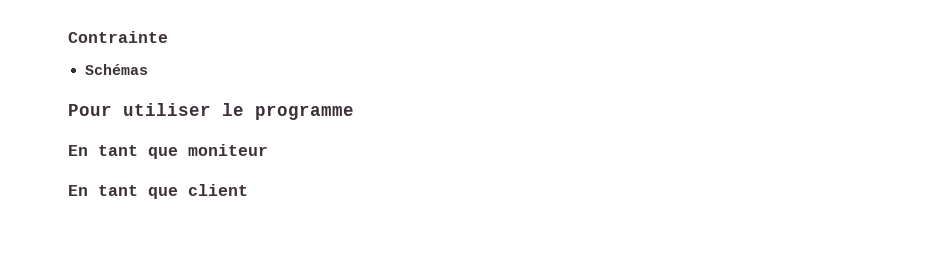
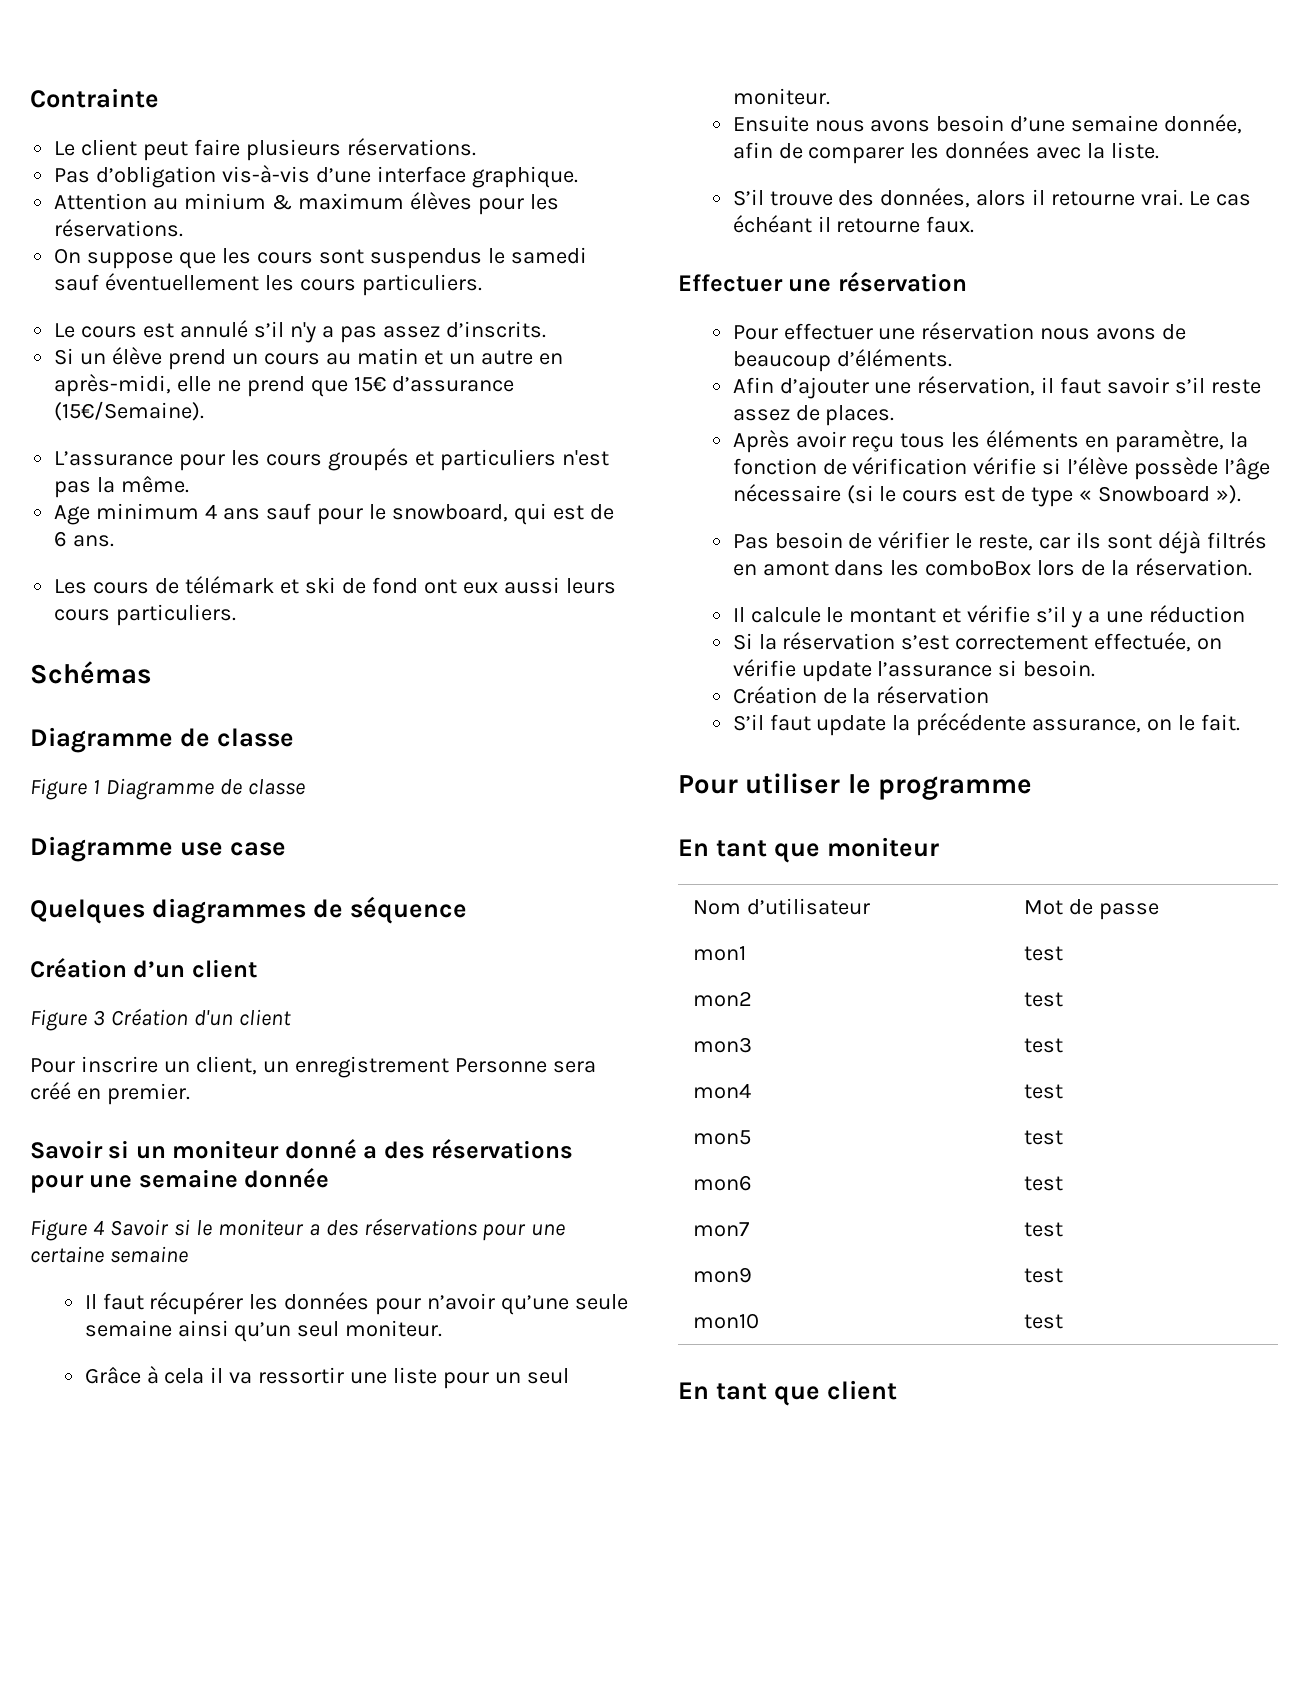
[84,64,148,75] Schémas -> [54,138,476,161] [54,165,578,188] [54,192,559,215] [54,219,184,237] [54,247,587,269] [54,273,482,296] [54,320,546,343] [54,347,563,370] [54,374,514,397] [54,401,205,421] [54,448,609,471] [54,475,190,498] [54,503,614,525] [54,531,115,547] [54,576,616,594] [54,604,237,626] [30,661,152,684] [30,727,294,753] [30,778,305,800] [30,836,286,862] [30,896,467,924] [30,958,257,978] [30,1008,291,1031] [30,1056,596,1078] [30,1082,190,1105] [30,1139,574,1159] [30,1168,330,1193] [30,1218,566,1241] [30,1246,188,1263] [84,1292,629,1315] [84,1320,443,1342] [84,1366,570,1389] [732,88,830,105] [732,114,1243,134] [732,141,1160,164] [732,188,1252,208] [732,215,975,233] [678,272,967,292] [732,322,1187,340] [732,349,952,372] [732,376,1262,399] [732,405,895,426] [732,430,1249,453] [732,457,1271,480] [732,484,1242,507] [732,531,1268,554] [732,558,1253,576] [732,605,1246,628] [732,632,1223,652] [732,659,1096,682] [732,686,990,704] [732,713,1241,736] Le client peut faire plusieurs réservations. // Pas d’obligation vis-à-vis d’une interface graphique. // Attention au minium & maximum élèves pour les réservations. // On suppose que les cours sont suspendus le samedi sauf éventuellement les cours particuliers. // Le cours est annulé s’il n'y a pas assez d’inscrits. // Si un élève prend un cours au matin et un autre en après-midi, elle ne prend que 15€ d’assurance (15€/Semaine). // L’assurance pour les cours groupés et particuliers n'est pas la même. // Age minimum 4 ans sauf pour le snowboard, qui est de 6 ans. // Les cours de télémark et ski de fond ont eux aussi leurs cours particuliers. // Schémas // Diagramme de classe // Figure 1 Diagramme de classe // Diagramme use case // Quelques diagrammes de séquence // Création d’un client // Figure 3 Création d'un client // Pour inscrire un client, un enregistrement Personne sera créé en premier. // Savoir si un moniteur donné a des réservations pour une semaine donnée // Figure 4 Savoir si le moniteur a des réservations pour une certaine semaine // Il faut récupérer les données pour n’avoir qu’une seule semaine ainsi qu’un seul moniteur. // Grâce à cela il va ressortir une liste pour un seul moniteur. // Ensuite nous avons besoin d’une semaine donnée, afin de comparer les données avec la liste. // S’il trouve des données, alors il retourne vrai. Le cas échéant il retourne faux. // Effectuer une réservation // Pour effectuer une réservation nous avons de beaucoup d’éléments. // Afin d’ajouter une réservation, il faut savoir s’il reste assez de places. // Après avoir reçu tous les éléments en paramètre, la fonction de vérification vérifie si l’élève possède l’âge nécessaire (si le cours est de type « Snowboard »). // Pas besoin de vérifier le reste, car ils sont déjà filtrés en amont dans les comboBox lors de la réservation. // Il calcule le montant et vérifie s’il y a une réduction // Si la réservation s’est correctement effectuée, on vérifie update l’assurance si besoin. // Création de la réservation // S’il faut update la précédente assurance, on le fait.
(268, 150) none -> [692,898,870,915] [1023,899,1159,920] [692,946,746,961] [1023,946,1063,961] [692,991,752,1007] [1023,992,1063,1007] [692,1037,752,1053] [1023,1038,1063,1053] [692,1083,751,1099] [1023,1084,1063,1099] [692,1130,751,1145] [1023,1130,1063,1145] [692,1175,752,1191] [1023,1176,1063,1191] [692,1222,749,1237] [1023,1222,1063,1237] [692,1267,752,1283] [1023,1268,1063,1283] [692,1313,759,1329] [1023,1314,1063,1329] // Nom d’utilisateur | Mot de passe // mon1 | test // mon2 | test // mon3 | test // mon4 | test // mon5 | test // mon6 | test // mon7 | test // mon9 | test // mon10 | test

